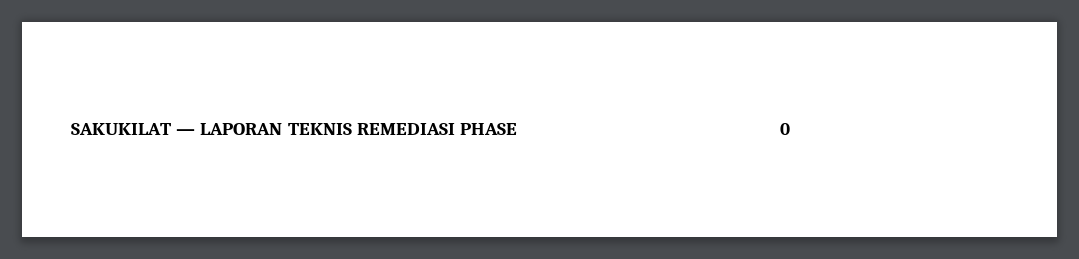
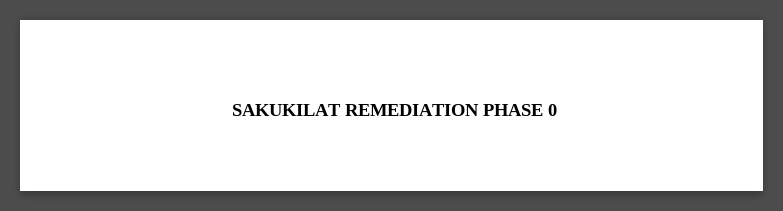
[176,123,455,135] — LAPORAN TEKNIS REMEDIASI -> [344,104,479,116] REMEDIATION

